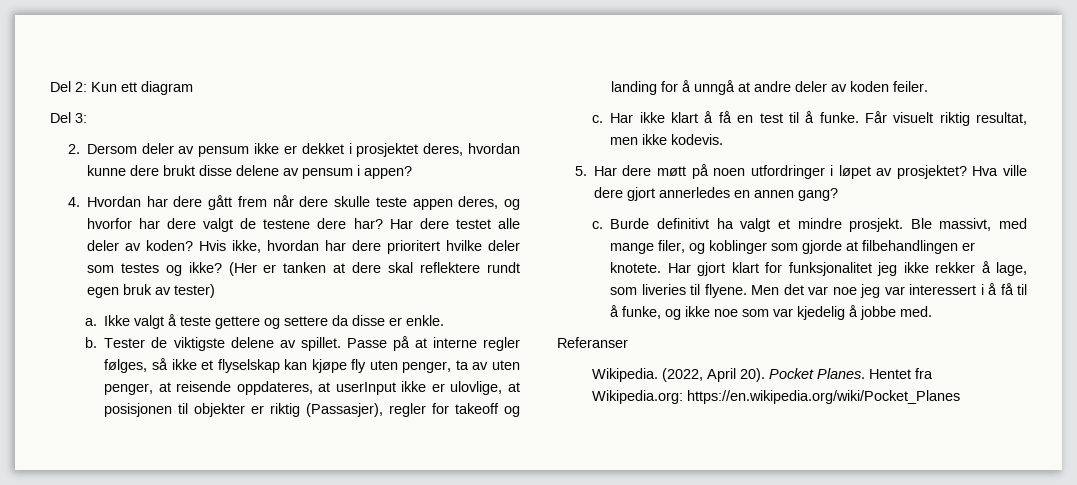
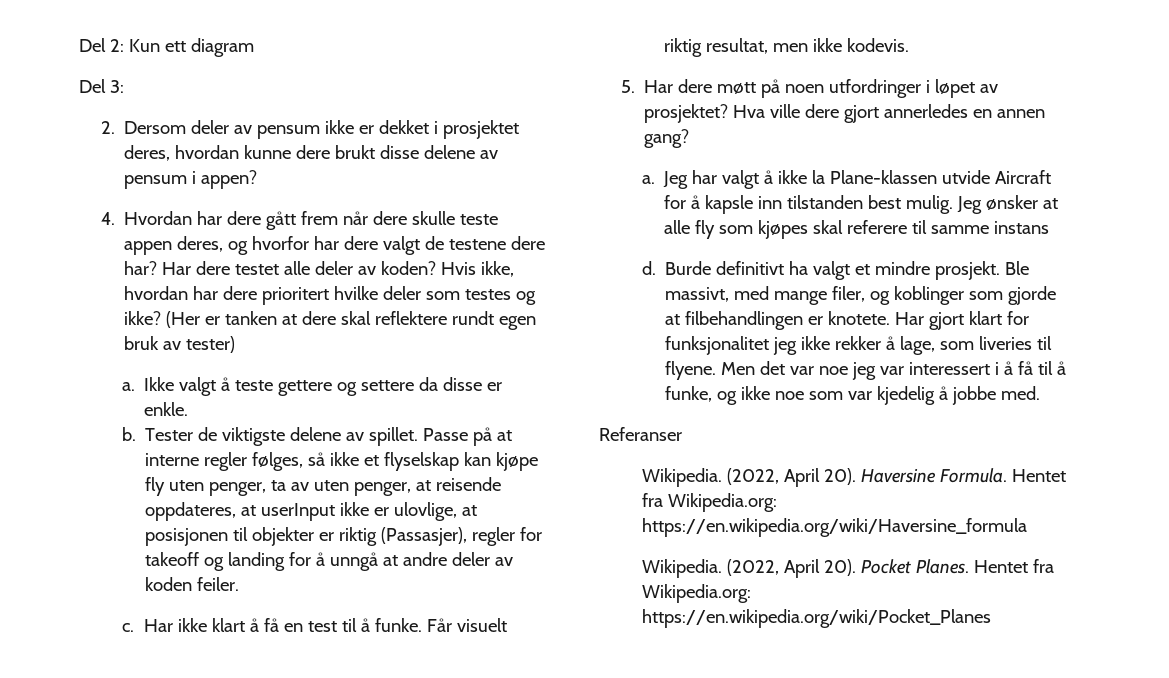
[592,221,604,229] c. -> [642,170,1052,189] [664,195,1059,214] [664,220,1050,239] [642,261,657,275] a. Jeg har valgt å ikke la Plane-klassen utvide Aircraft for å kapsle inn tilstanden best mulig. Jeg ønsker at alle fly som kjøpes skal referere til samme instans // d.
(628, 342) none -> [642,468,1067,487] [642,493,778,512] [642,518,1028,537] // Wikipedia. (2022, April 20). Haversine Formula. Hentet fra Wikipedia.org: https://en.wikipedia.org/wiki/Haversine_formula

